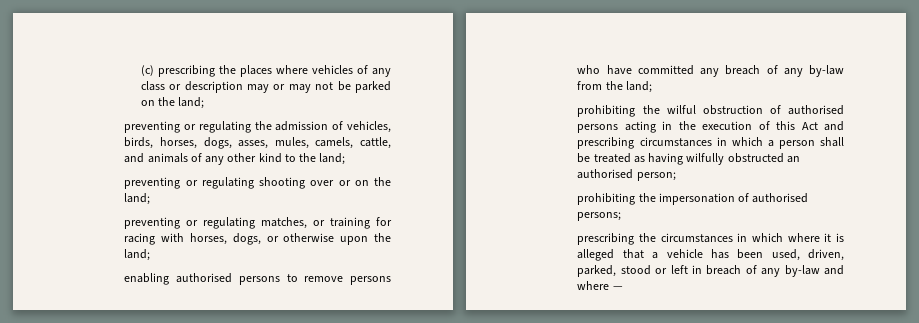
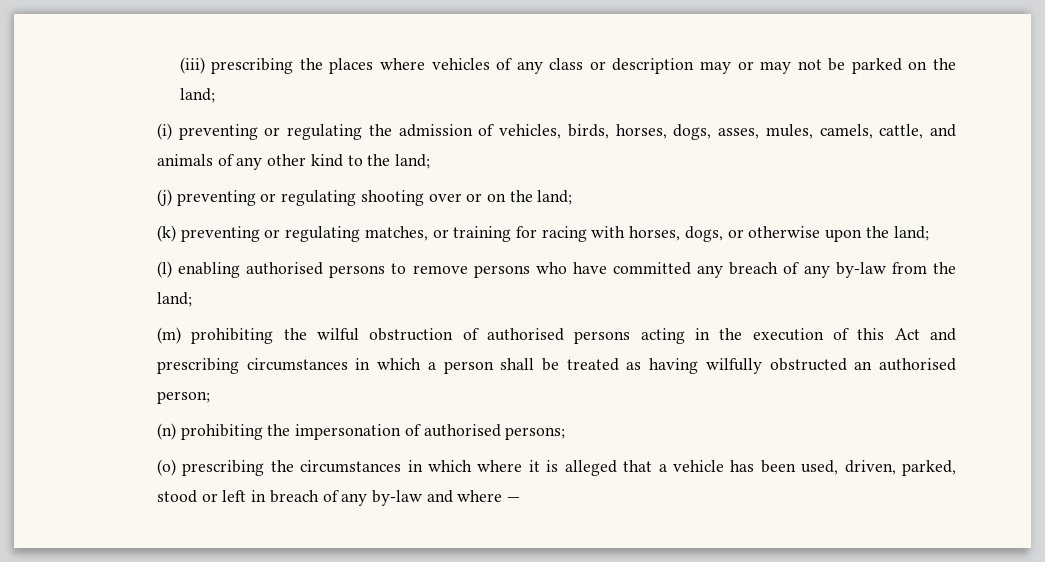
[140,65,154,76] (c) -> [179,57,205,74] (iii)
(205, 103) none -> [156,123,172,140] (i)
(346, 159) none -> [156,189,172,206] (j)
(151, 199) none -> [156,225,176,242] (k)
(151, 255) none -> [156,261,172,278] (l)
(652, 87) none -> [156,327,181,344] (m)
(676, 176) none -> [156,423,176,440] (n)
(622, 216) none -> [156,459,176,476] (o)

